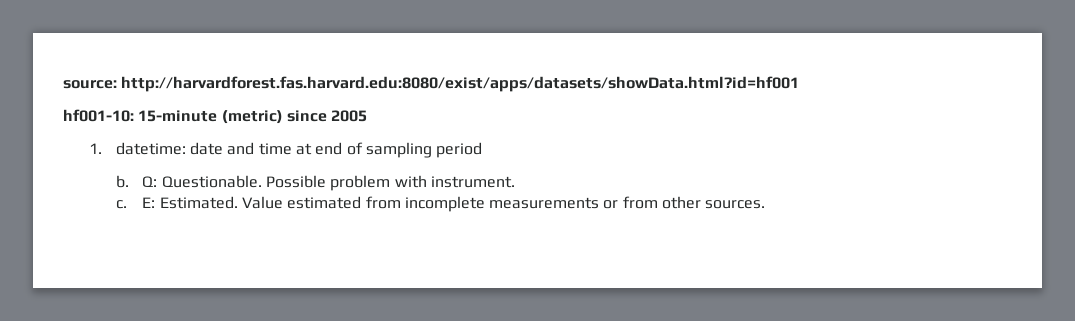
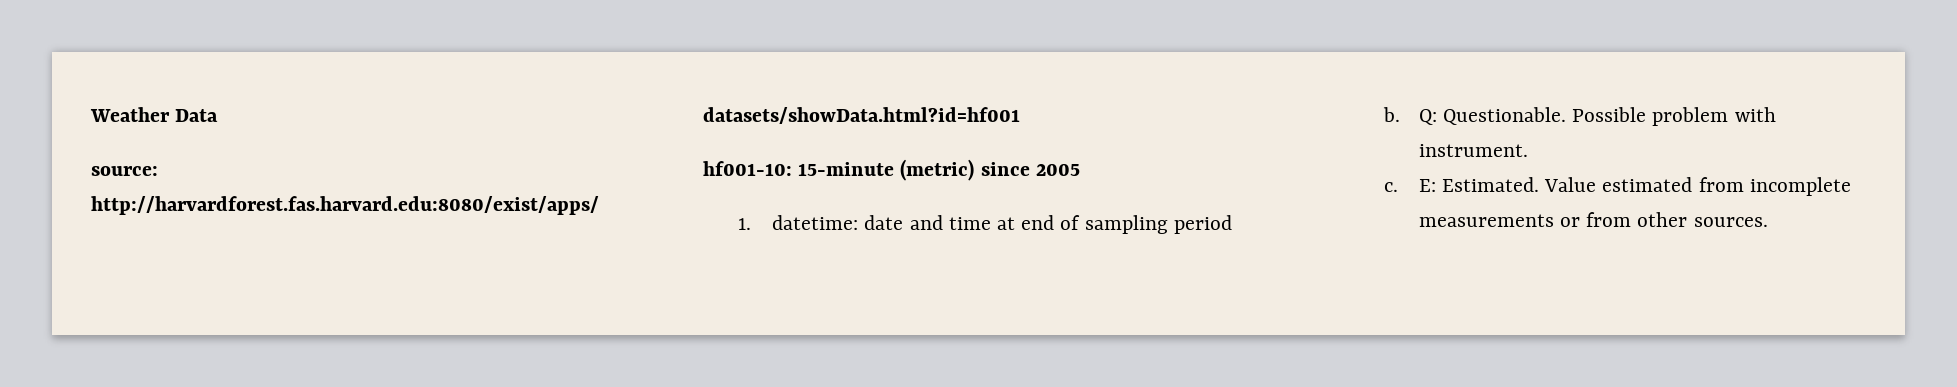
(63, 84) none -> [90,107,219,122] Weather Data //

